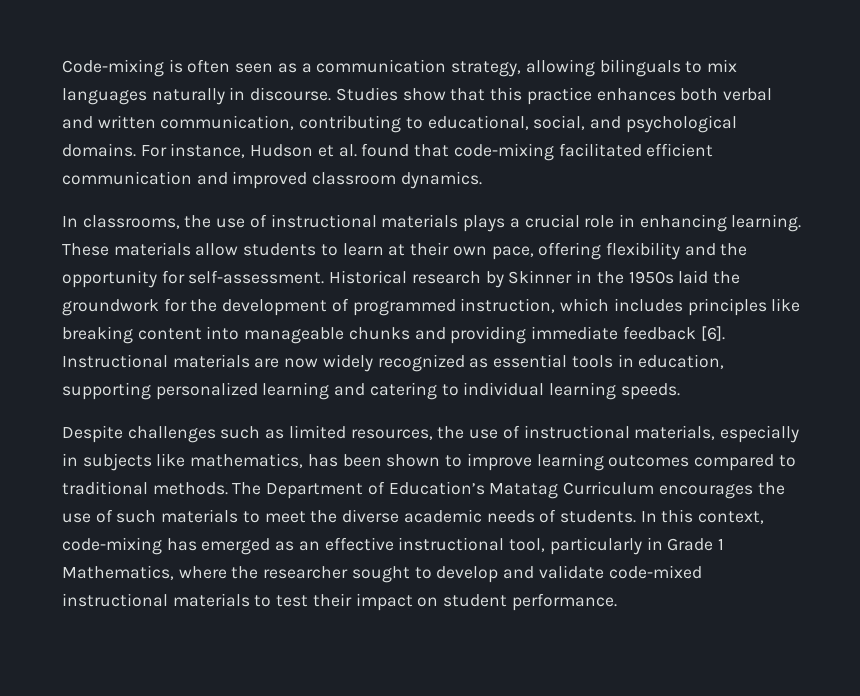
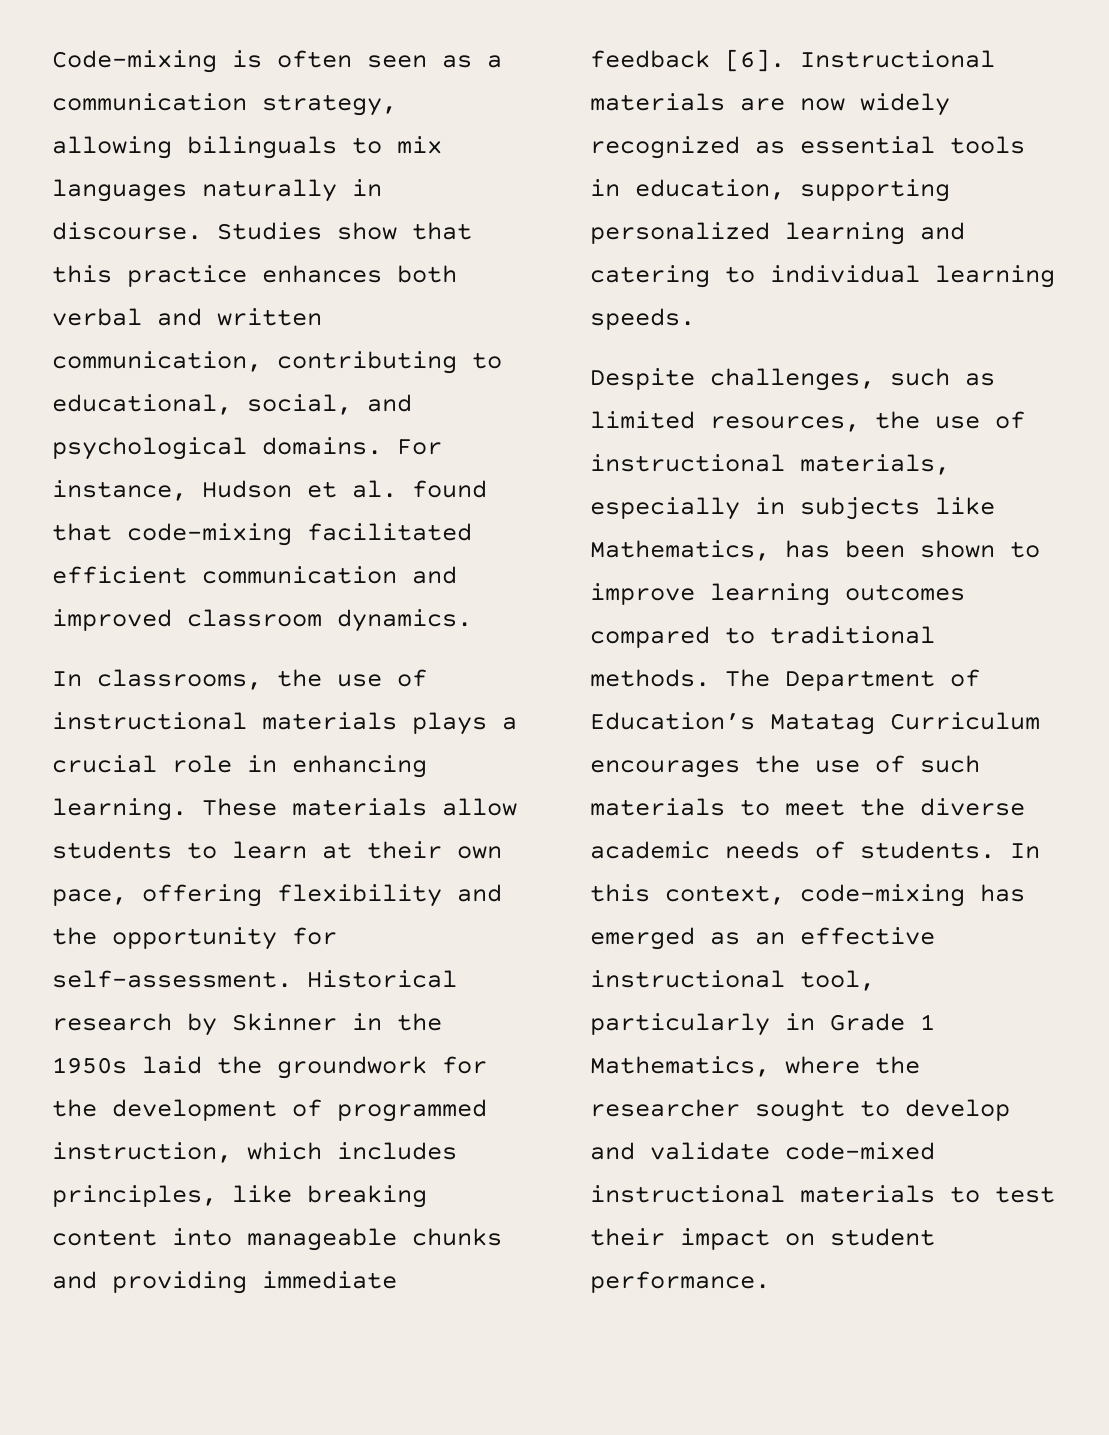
[687,298,767,316] principles -> [52,1185,217,1207] principles,
[127,426,216,443] challenges -> [710,368,875,391] challenges,
[190,453,304,468] mathematics, -> [590,540,770,561] Mathematics,

